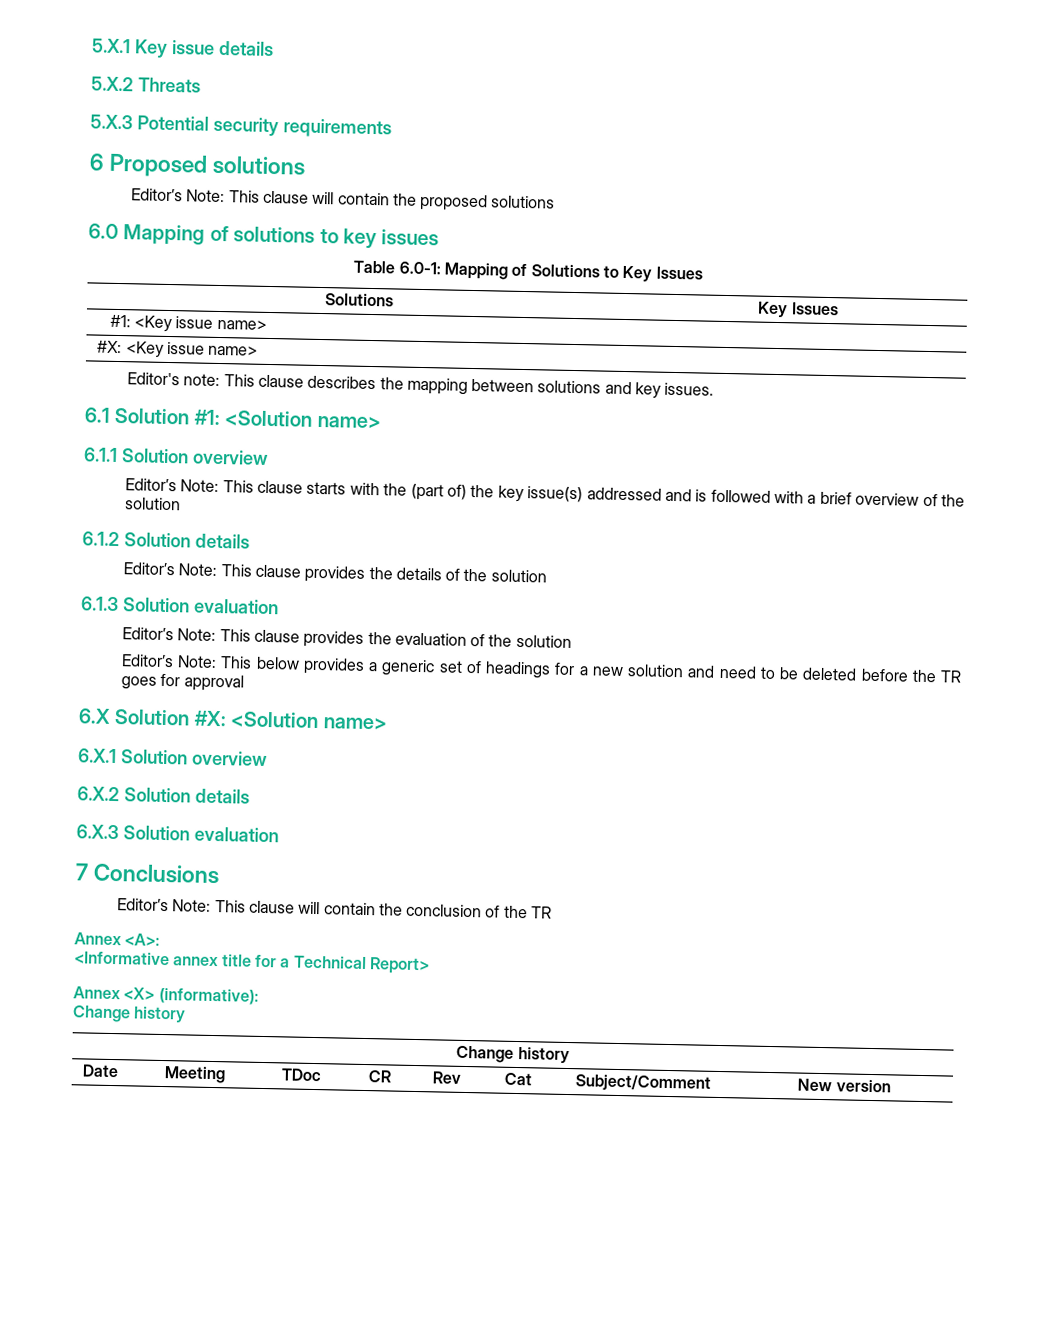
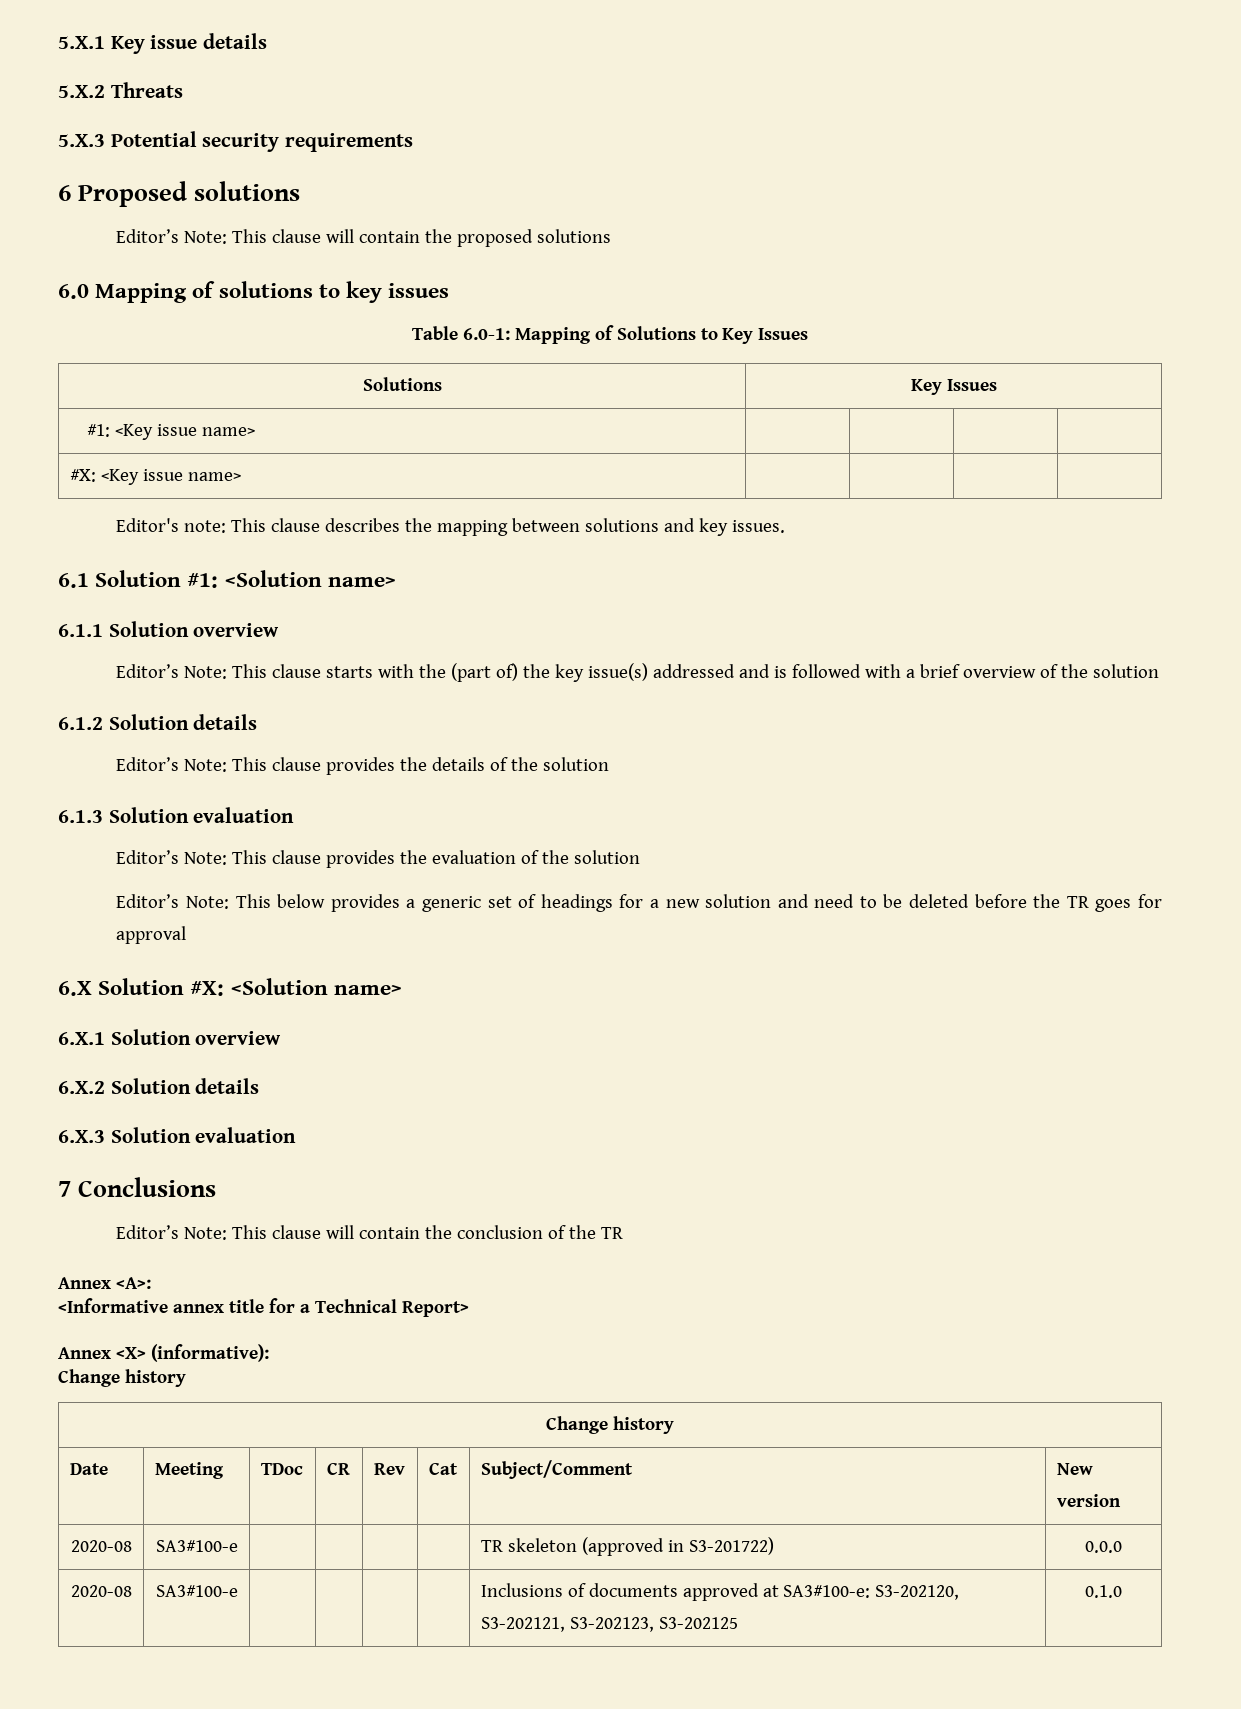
(891, 1086) none -> [70,1540,132,1552] [155,1540,238,1552] [480,1537,774,1556] [1085,1541,1122,1553] [70,1585,132,1597] [155,1585,238,1597] [480,1583,960,1601] [480,1617,738,1632] [1085,1585,1122,1598] // 2020-08 | SA3#100-e | | | | | TR skeleton (approved in S3-201722) | 0.0.0 // 2020-08 | SA3#100-e | | | | | Inclusions of documents approved at SA3#100-e: S3-202120, S3-202121, S3-202123, S3-202125 | 0.1.0

